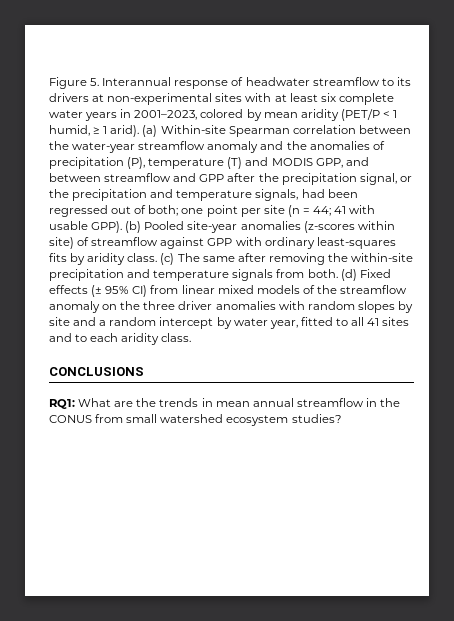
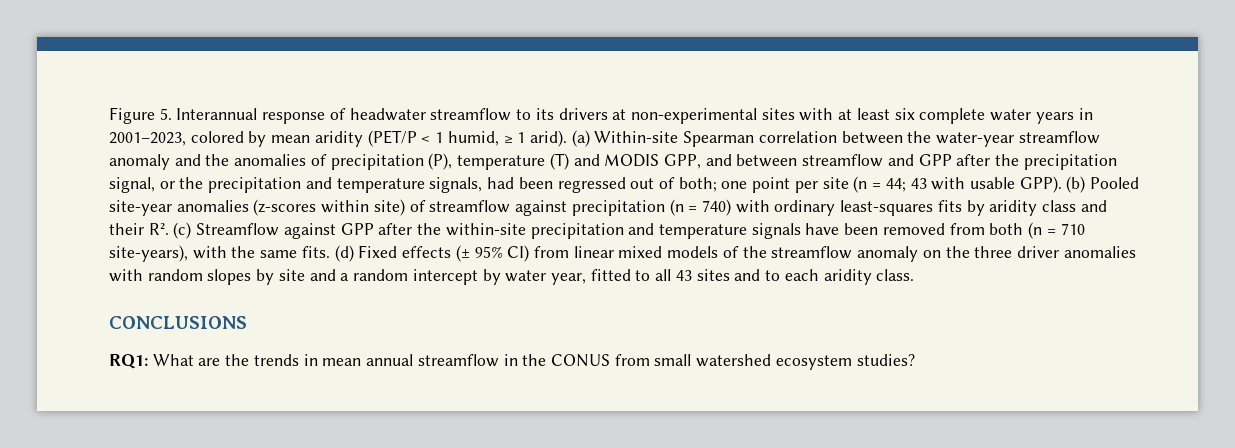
[334,206,347,214] 41 -> [910,178,927,189] 43
[207,238,233,246] GPP -> [571,199,731,216] precipitation (n = 740)
[127,253,325,265] class. (c) The same after removing -> [1042,200,1107,212] [109,222,413,239] class and their R². (c) Streamflow against GPP after
[276,269,338,278] from both. -> [805,222,1085,239] [109,245,330,262] have been removed from both (n = 710 site-years), with the same fits.
[367,318,380,326] 41 -> [675,270,692,281] 43

